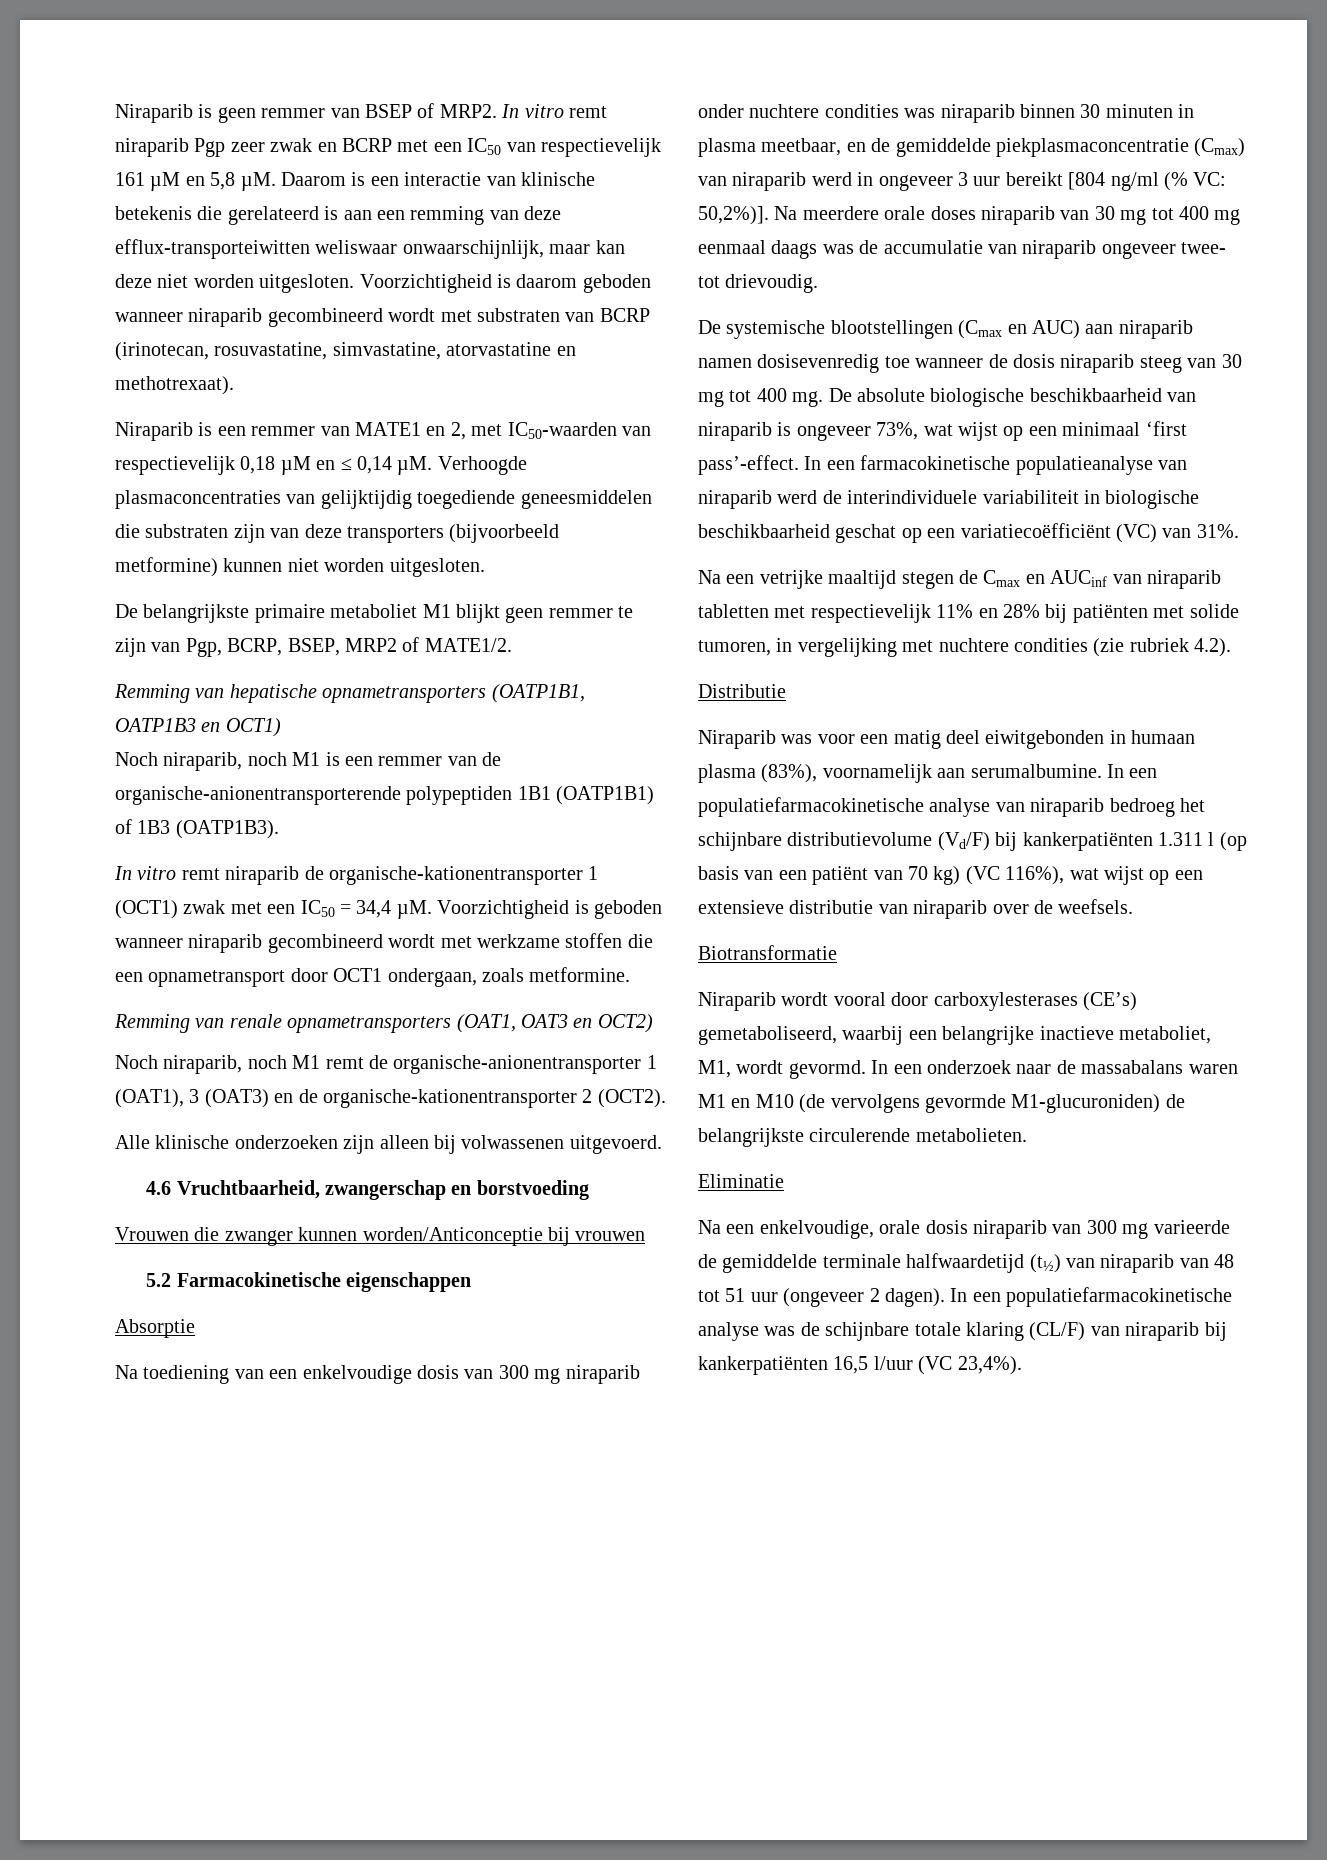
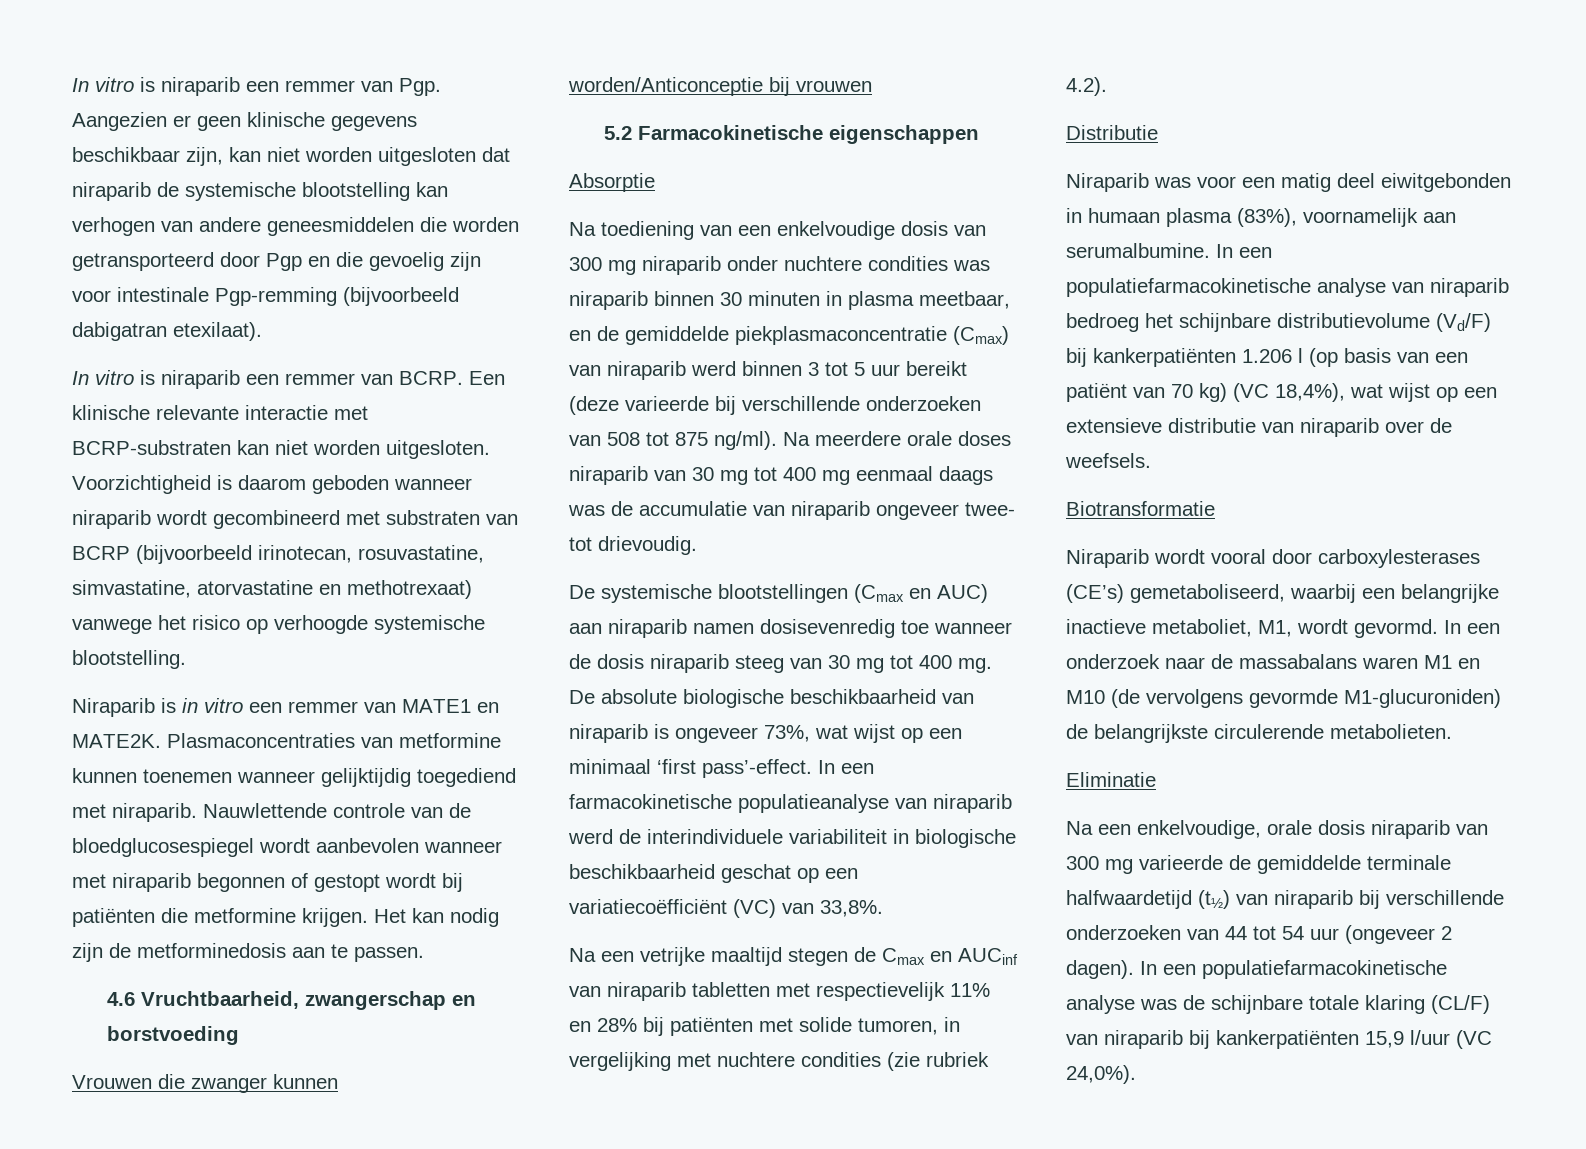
[115,103,607,123] [115,138,661,157] [115,172,595,191] [115,206,562,225] [115,239,625,259] [115,274,152,288] Niraparib is geen remmer van BSEP of MRP2. In vitro remt niraparib Pgp zeer zwak en BCRP met een IC50 van respectievelijk 161 µM en 5,8 µM. Daarom is een interactie van klinische betekenis die gerelateerd is aan een remming van deze efflux-transporteiwitten weliswaar onwaarschijnlijk, maar kan deze -> [72,77,441,96] [72,112,417,131] [72,147,510,166] [72,182,448,201] [72,217,519,236] [72,252,481,271] [72,287,459,306] [72,322,262,341] [72,370,505,389] [72,405,368,420] [72,440,269,455] In vitro is niraparib een remmer van Pgp. Aangezien er geen klinische gegevens beschikbaar zijn, kan niet worden uitgesloten dat niraparib de systemische blootstelling kan verhogen van andere geneesmiddelen die worden getransporteerd door Pgp en die gevoelig zijn voor intestinale Pgp-remming (bijvoorbeeld dabigatran etexilaat). // In vitro is niraparib een remmer van BCRP. Een klinische relevante interactie met BCRP-substraten kan
[267,308,436,327] gecombineerd wordt -> [156,510,340,529] wordt gecombineerd
[115,342,209,361] (irinotecan, -> [136,545,352,564] (bijvoorbeeld irinotecan,
[115,376,234,395] [115,422,213,441] methotrexaat). // Niraparib is -> [347,580,472,599] [72,615,485,634] [72,650,186,669] [72,698,243,717] methotrexaat) vanwege het risico op verhoogde systemische blootstelling. // Niraparib is in vitro
[450,422,651,440] [115,456,527,475] [115,490,652,509] [115,524,560,543] [115,557,485,577] [115,604,634,623] [115,637,512,657] [114,684,585,703] [115,718,281,737] [115,752,502,771] [115,786,655,805] [115,819,279,839] [114,866,599,885] [115,900,662,919] [115,933,653,953] [115,967,631,987] [114,1014,653,1033] [115,1055,657,1074] [115,1089,666,1108] [115,1135,662,1154] 2, met IC50-waarden van respectievelijk 0,18 µM en ≤ 0,14 µM. Verhoogde plasmaconcentraties van gelijktijdig toegediende geneesmiddelen die substraten zijn van deze transporters (bijvoorbeeld metformine) kunnen niet worden uitgesloten. // De belangrijkste primaire metaboliet M1 blijkt geen remmer te zijn van Pgp, BCRP, BSEP, MRP2 of MATE1/2. // Remming van hepatische opnametransporters (OATP1B1, OATP1B3 en OCT1) // Noch niraparib, noch M1 is een remmer van de organische-anionentransporterende polypeptiden 1B1 (OATP1B1) of 1B3 (OATP1B3). // In vitro remt niraparib de organische-kationentransporter 1 (OCT1) zwak met een IC50 = 34,4 µM. Voorzichtigheid is geboden wanneer niraparib gecombineerd wordt met werkzame stoffen die een opnametransport door OCT1 ondergaan, zoals metformine. // Remming van renale opnametransporters (OAT1, OAT3 en OCT2) // Noch niraparib, noch M1 remt de organische-anionentransporter 1 (OAT1), 3 (OAT3) en de organische-kationentransporter 2 (OCT2). // Alle klinische onderzoeken zijn alleen bij volwassenen uitgevoerd. -> [72,733,501,748] [72,768,516,787] [72,803,471,822] [72,838,502,857] [72,873,463,892] [72,908,499,927] [72,943,424,962] MATE2K. Plasmaconcentraties van metformine kunnen toenemen wanneer gelijktijdig toegediend met niraparib. Nauwlettende controle van de bloedglucosespiegel wordt aanbevolen wanneer met niraparib begonnen of gestopt wordt bij patiënten die metformine krijgen. Het kan nodig zijn de metforminedosis aan te passen.
[857,172,1227,191] [698,206,769,225] in ongeveer 3 uur bereikt [804 ng/ml (% VC: 50,2%)]. -> [742,361,967,376] [569,396,981,415] [569,431,777,450] binnen 3 tot 5 uur bereikt (deze varieerde bij verschillende onderzoeken van 508 tot 875 ng/ml).
[1196,524,1239,538] 31%. -> [820,900,883,917] 33,8%.
[1158,832,1203,846] 1.311 -> [1242,349,1292,363] 1.206
[1005,866,1065,885] 116%), -> [1275,383,1345,402] 18,4%),
[1179,1254,1235,1268] [698,1288,746,1302] van 48 tot 51 -> [1359,890,1504,909] [1066,925,1304,940] bij verschillende onderzoeken van 44 tot 54
[833,1356,869,1374] 16,5 -> [1365,1031,1404,1048] 15,9
[957,1356,1022,1375] 23,4%). -> [1066,1065,1136,1084] 24,0%).

